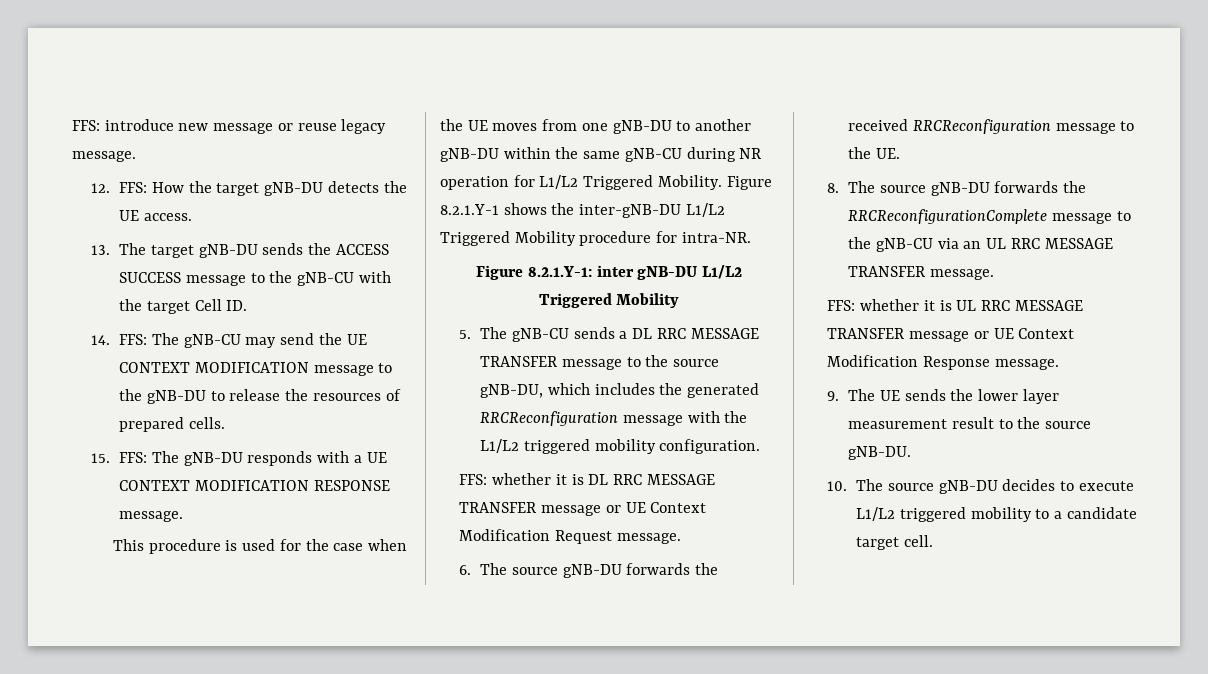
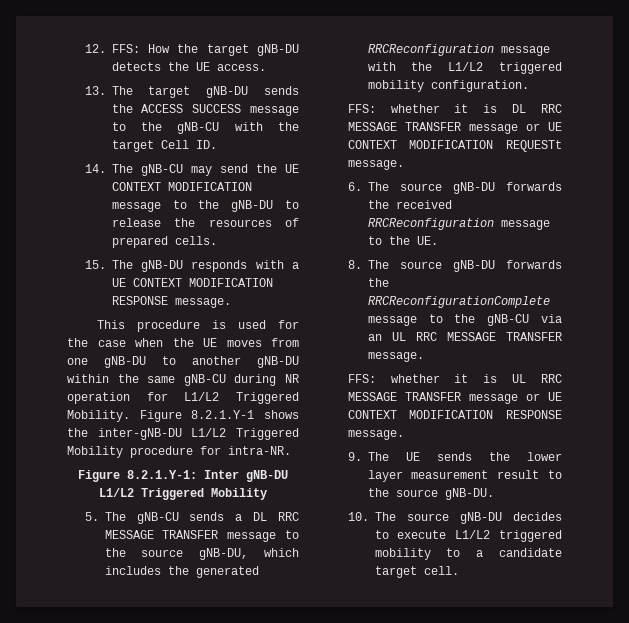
[72,119,387,134] [72,151,136,162] FFS: introduce new message or reuse legacy message. // -> (84, 48) none
[119,334,148,345] FFS: -> (106, 168) none
[119,452,148,463] FFS: -> (106, 264) none
[596,265,634,277] inter -> [204,470,239,479] Inter
[650,502,707,513] [459,529,613,544] Context Modification Request -> [347,140,562,152] CONTEXT MODIFICATION REQUESTt
[1018,328,1075,339] [827,355,991,370] Context Modification Response -> [347,410,562,419] CONTEXT MODIFICATION RESPONSE

